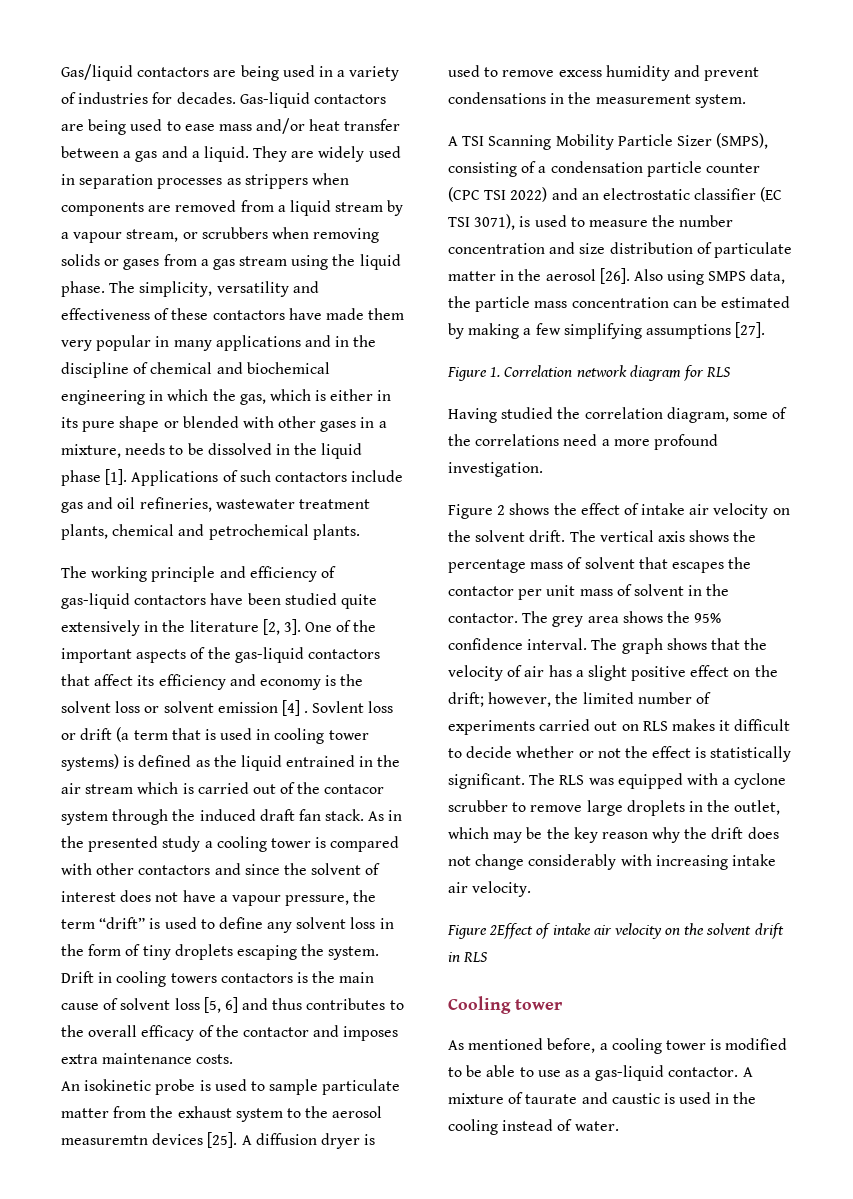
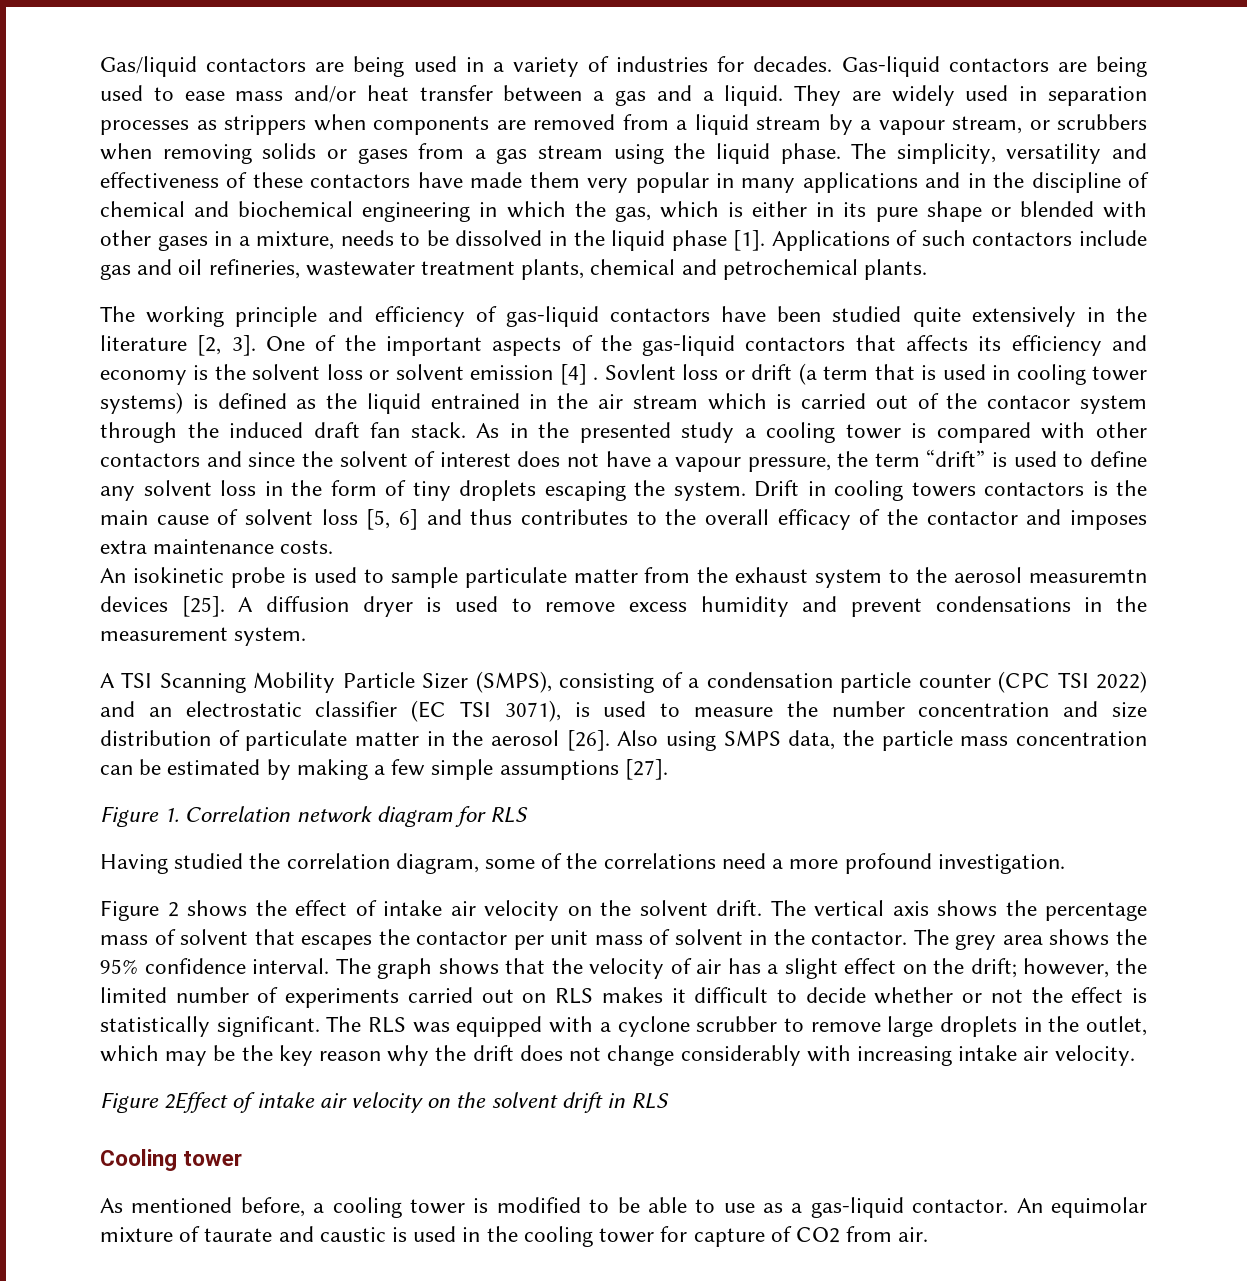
[94,674,134,686] affect -> [906,335,969,351] affects
[563,323,642,339] simplifying -> [431,759,494,780] simple
[631,666,687,681] positive -> (838, 968) none
[742,1067,753,1077] A -> [1016,1197,1148,1218] An equimolar
[502,1119,619,1131] instead of water. -> [599,1226,929,1247] tower for capture of CO2 from air.

